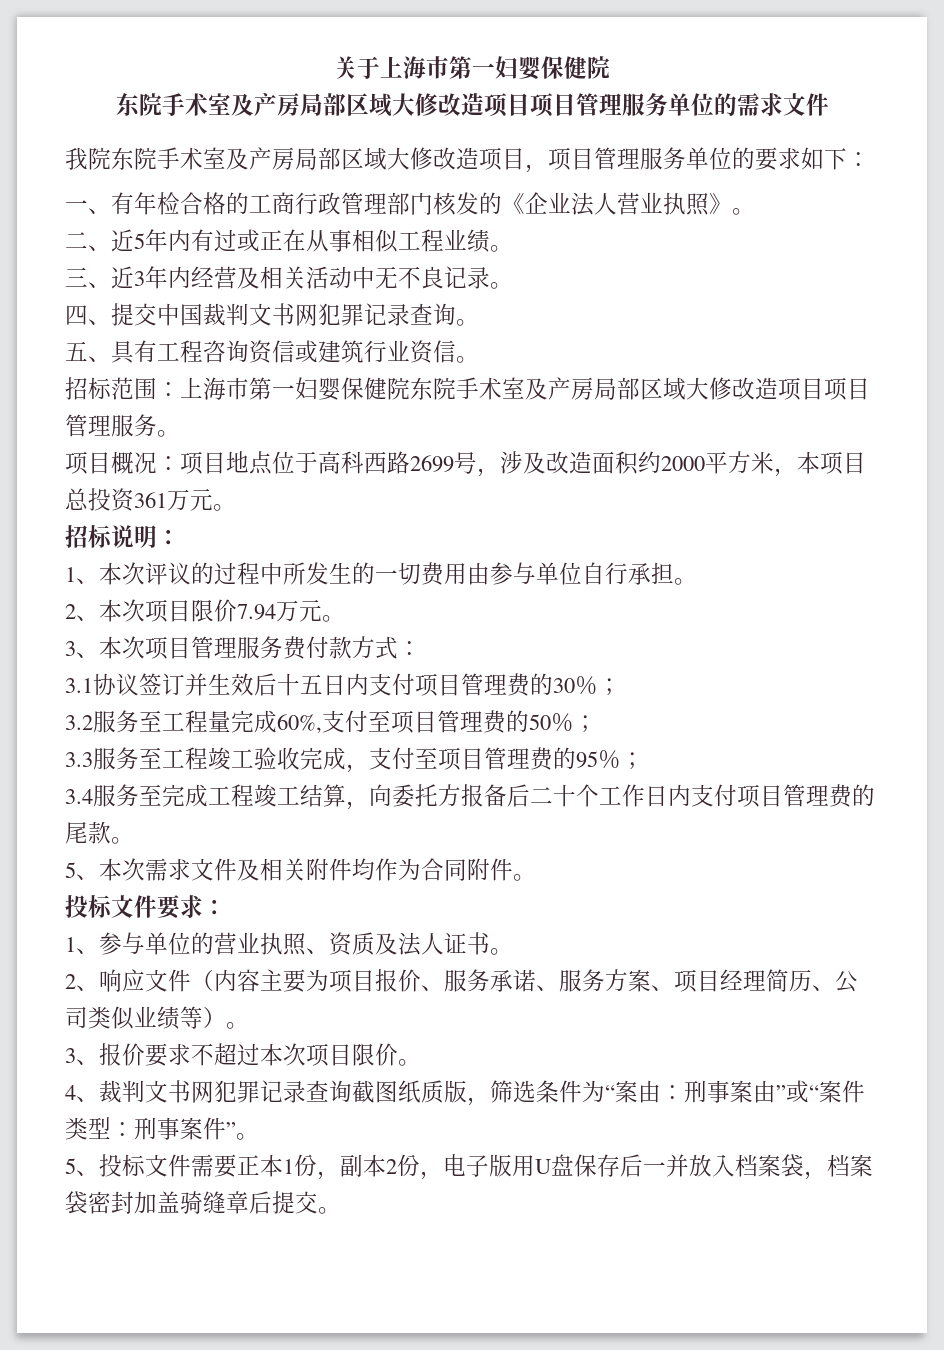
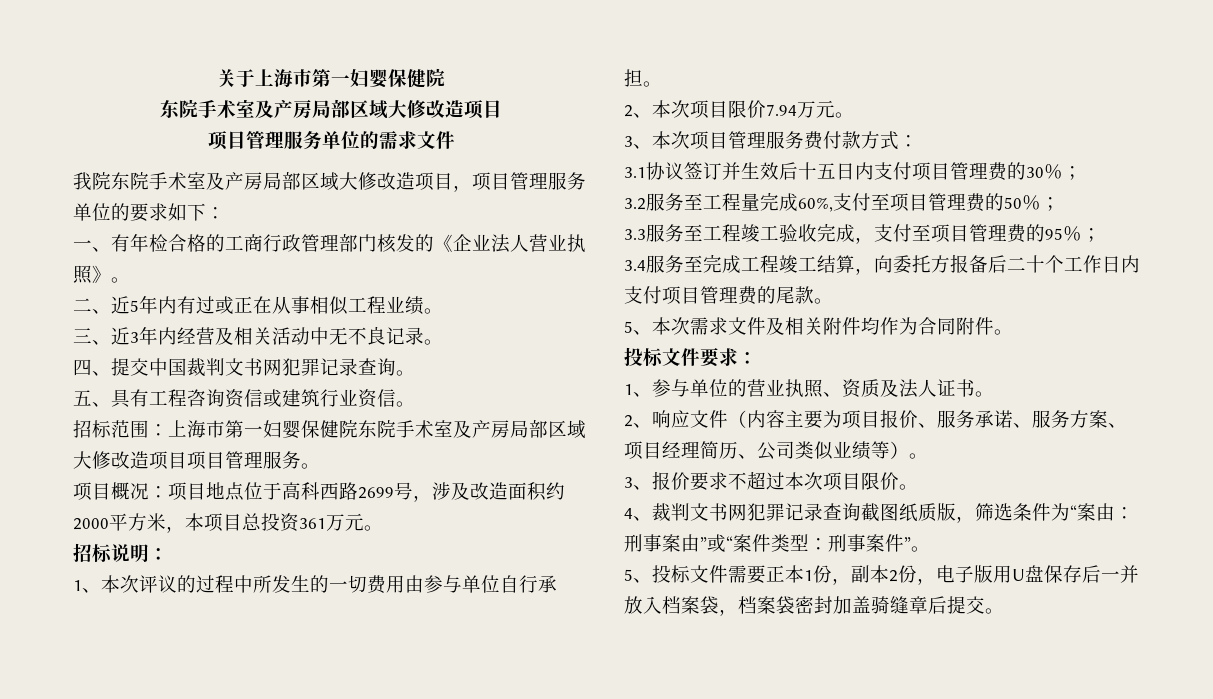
(530, 104) none -> (502, 109) //

